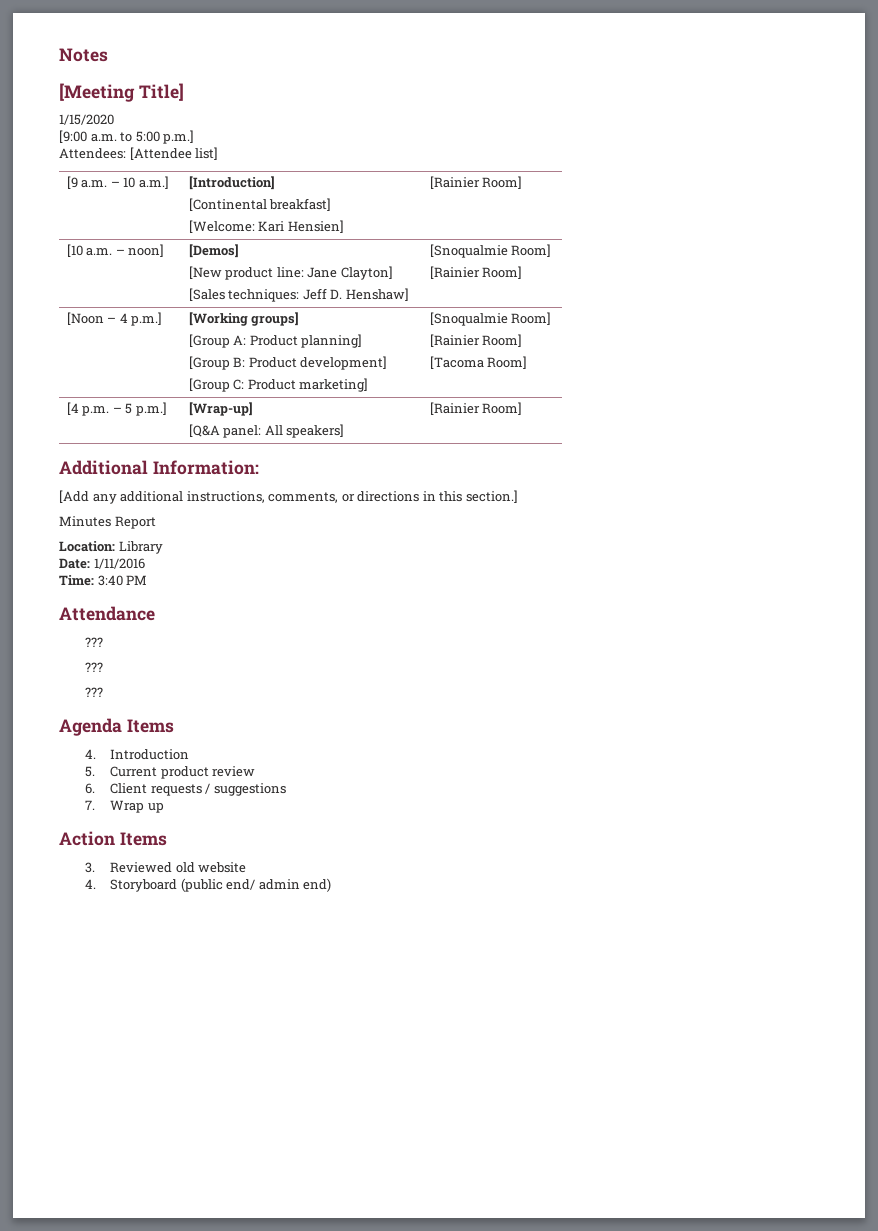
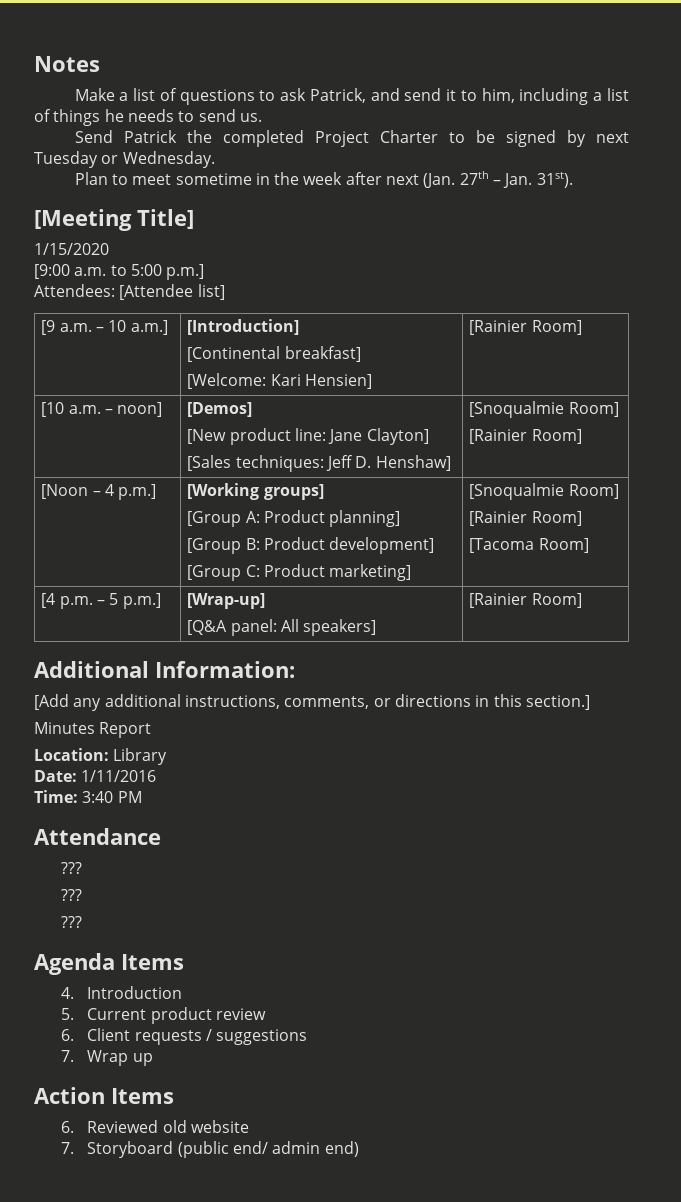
(108, 55) none -> [74,88,629,105] [34,109,262,126] [74,130,630,147] [34,151,215,168] [74,171,573,188] // Make a list of questions to ask Patrick, and send it to him, including a list of things he needs to send us. // Send Patrick the completed Project Charter to be signed by next Tuesday or Wednesday. // Plan to meet sometime in the week after next (Jan. 27th – Jan. 31st).
[84,862,95,873] 3. -> [60,1121,74,1133] 6.
[84,879,96,889] 4. -> [60,1142,74,1154] 7.

